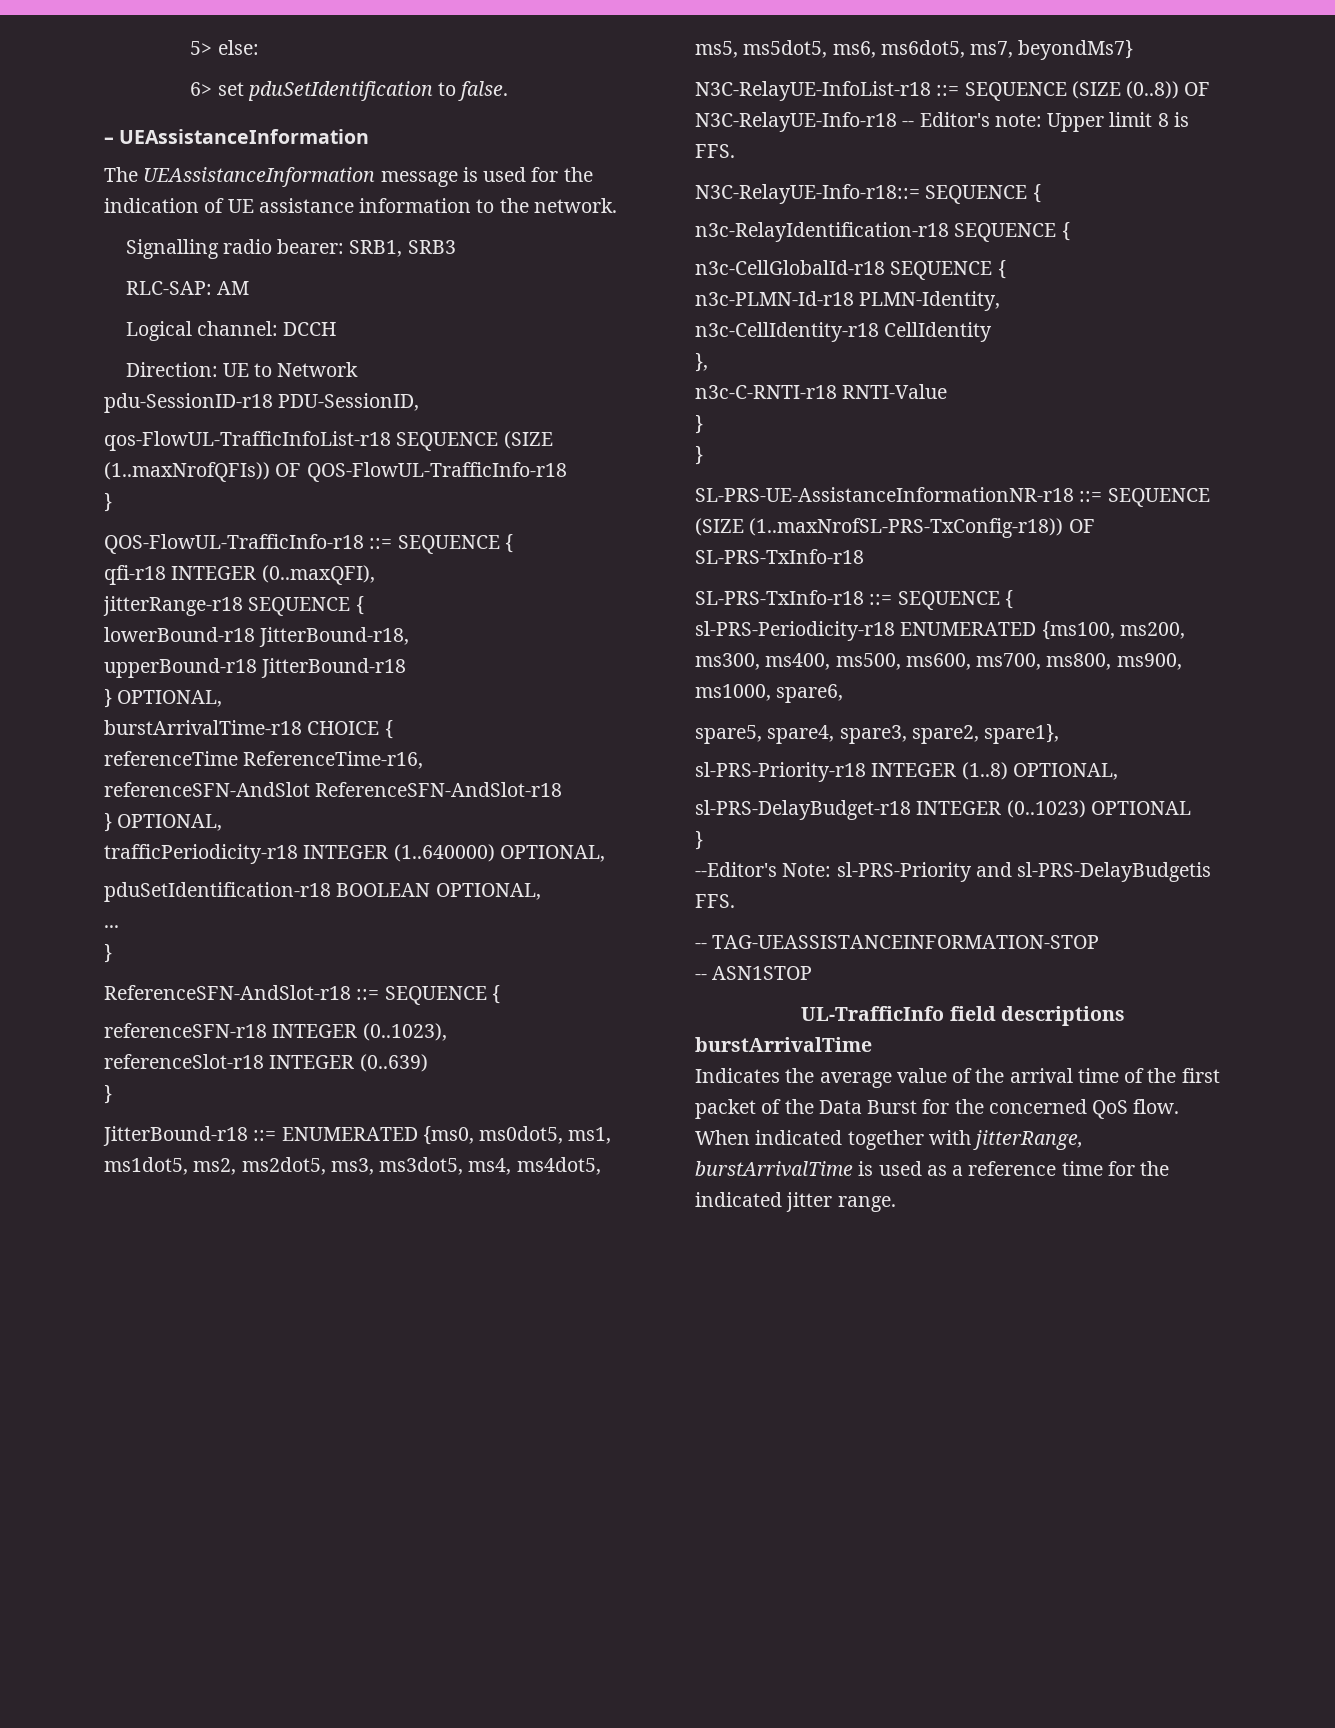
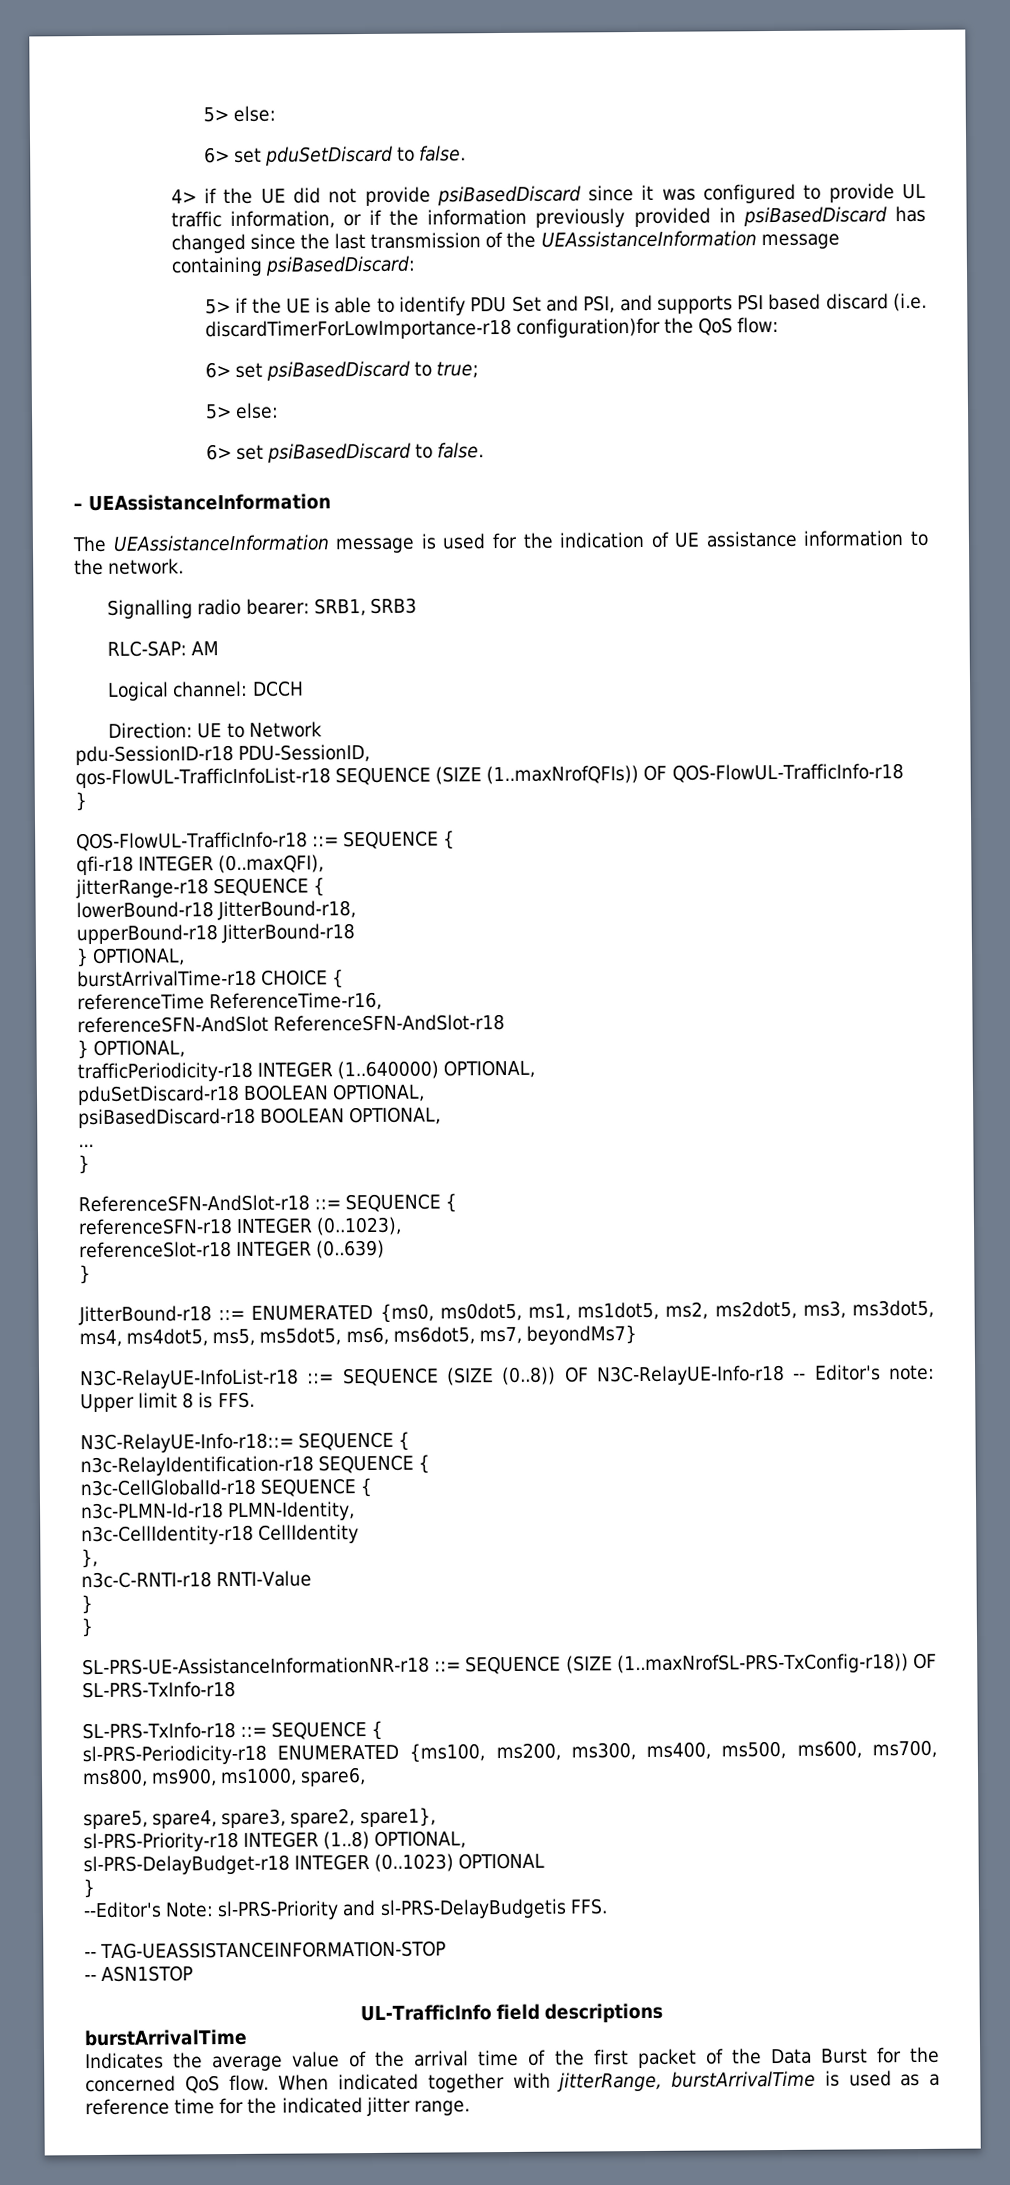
[190,40,259,55] [190,81,433,101] 5> else: // 6> set pduSetIdentification -> [202,105,277,123] [203,145,467,166] [170,183,926,207] [170,205,927,229] [170,230,840,254] [170,255,416,277] [204,292,927,316] [204,316,780,341] [204,360,480,381] [204,402,280,420] [205,442,412,463] 5> else: // 6> set pduSetDiscard to false. // 4> if the UE did not provide psiBasedDiscard since it was configured to provide UL traffic information, or if the information previously provided in psiBasedDiscard has changed since the last transmission of the UEAssistanceInformation message containing psiBasedDiscard: // 5> if the UE is able to identify PDU Set and PSI, and supports PSI based discard (i.e. discardTimerForLowImportance-r18 configuration)for the QoS flow: // 6> set psiBasedDiscard to true; // 5> else: // 6> set psiBasedDiscard
[104,882,331,902] pduSetIdentification-r18 -> [77,1083,426,1106] [78,1107,256,1129] pduSetDiscard-r18 BOOLEAN OPTIONAL, // psiBasedDiscard-r18

